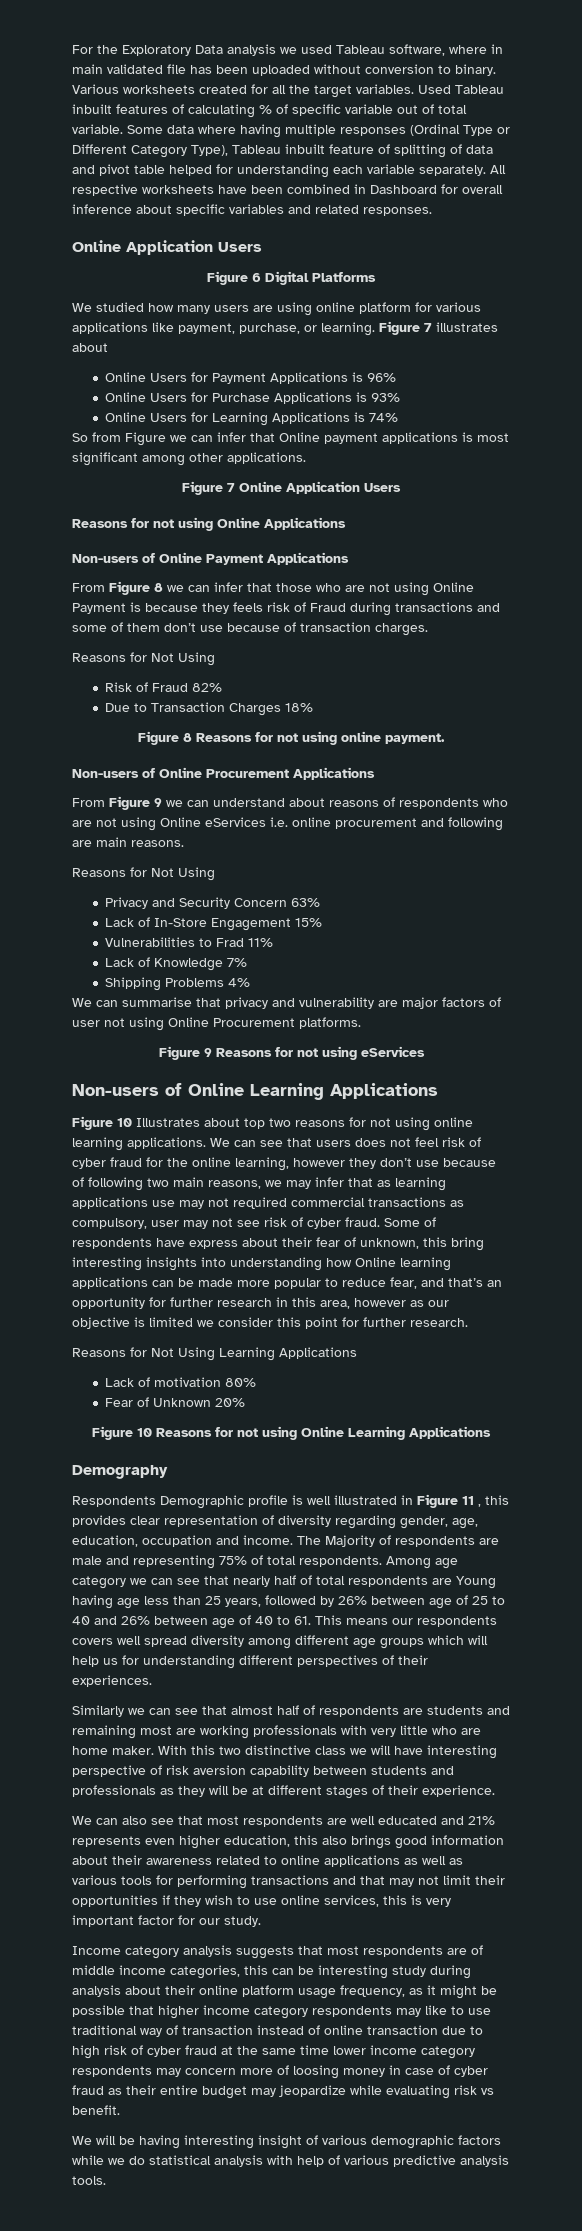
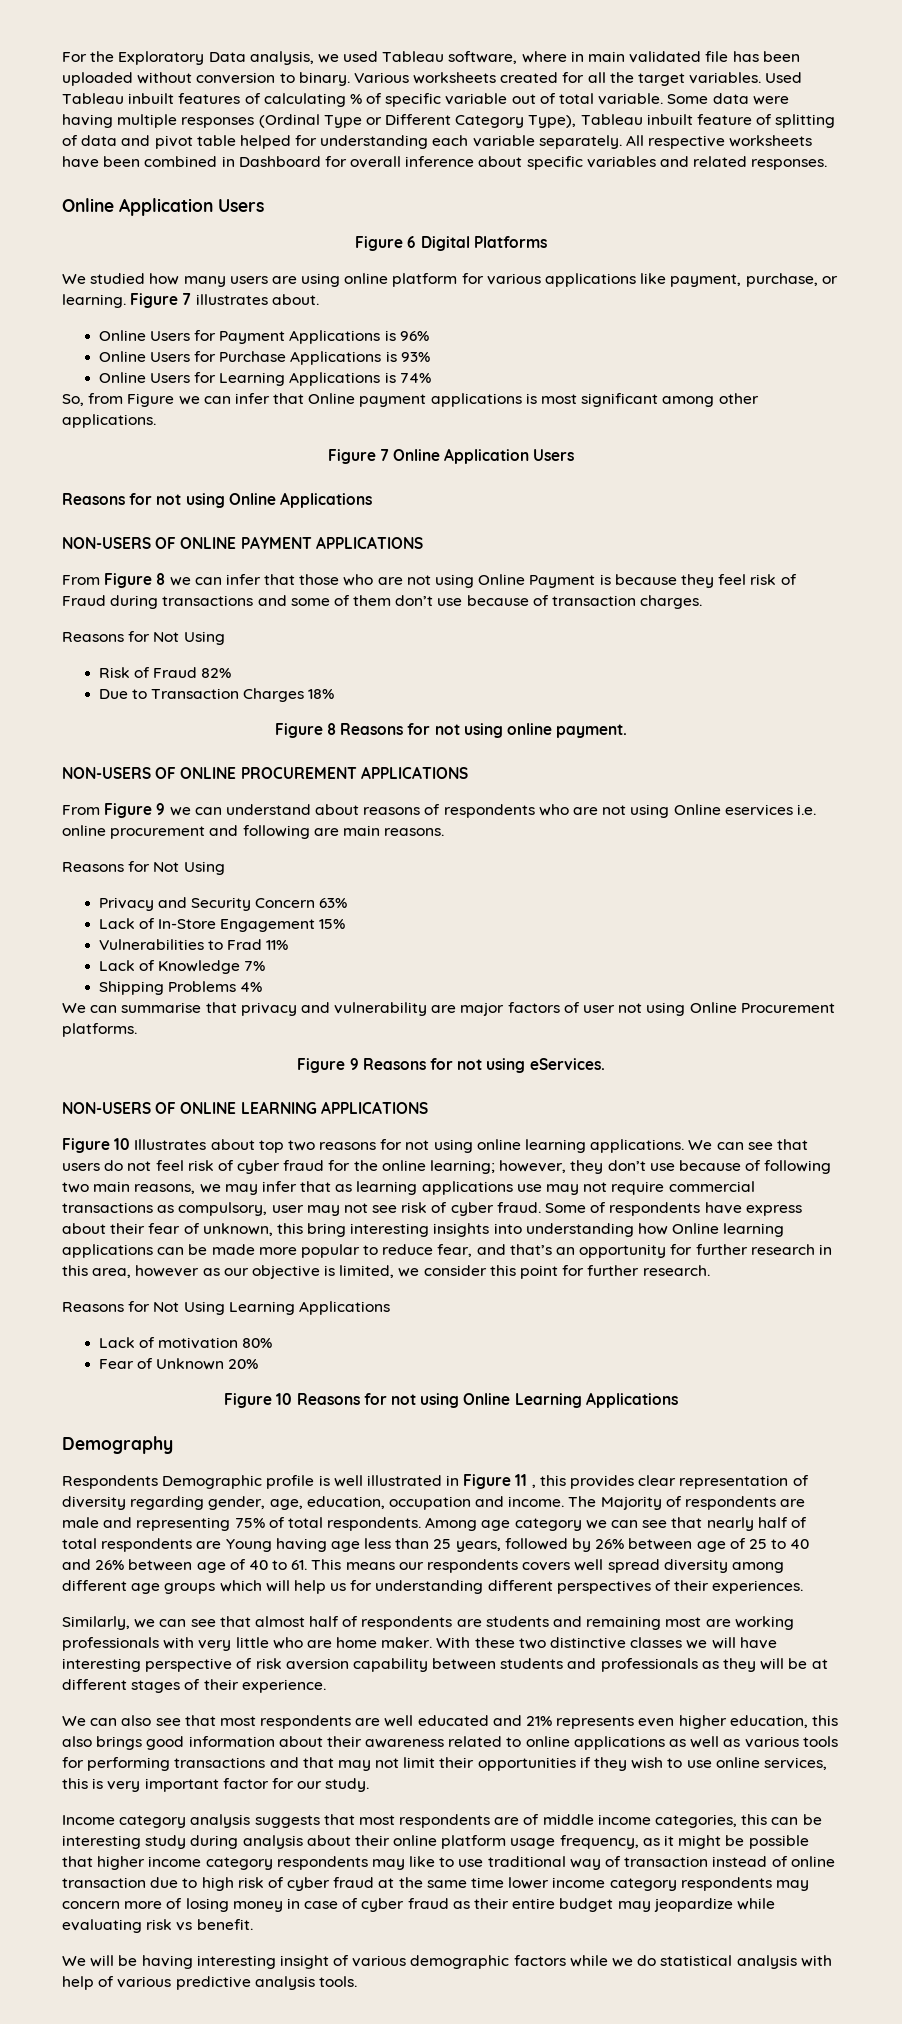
[227,44,276,56] analysis -> [249,51,314,65] analysis,
[198,125,236,134] where -> [752,96,789,105] were
[72,343,108,352] about -> [271,294,319,305] about.
[72,433,88,442] So -> [62,394,84,406] So,
[72,552,349,565] Non-users of Online Payment Applications -> [62,536,423,549] NON-USERS OF ONLINE PAYMENT APPLICATIONS
[233,602,263,612] feels -> [718,574,747,585] feel
[72,767,375,780] Non-users of Online Procurement Applications -> [62,766,468,779] NON-USERS OF ONLINE PROCUREMENT APPLICATIONS
[205,817,266,827] eServices -> [724,804,793,816] eservices
[360,1046,425,1057] [72,1083,438,1100] eServices // Non-users of Online Learning Applications -> [529,1058,605,1070] [62,1101,428,1114] eServices. // NON-USERS OF ONLINE LEARNING APPLICATIONS
[355,1138,386,1147] does -> [104,1160,124,1171] do
[235,1157,345,1171] learning, however -> [430,1160,567,1174] learning; however,
[233,1197,287,1209] required -> [611,1181,665,1195] require
[149,1317,193,1327] limited -> [339,1265,395,1278] limited,
[72,1705,124,1717] Similarly -> [62,1616,130,1630] Similarly,
[191,1745,215,1755] this -> [474,1637,515,1648] these
[315,1746,346,1755] class -> [630,1637,683,1648] classes
[293,2065,339,2079] loosing -> [185,1898,229,1912] losing

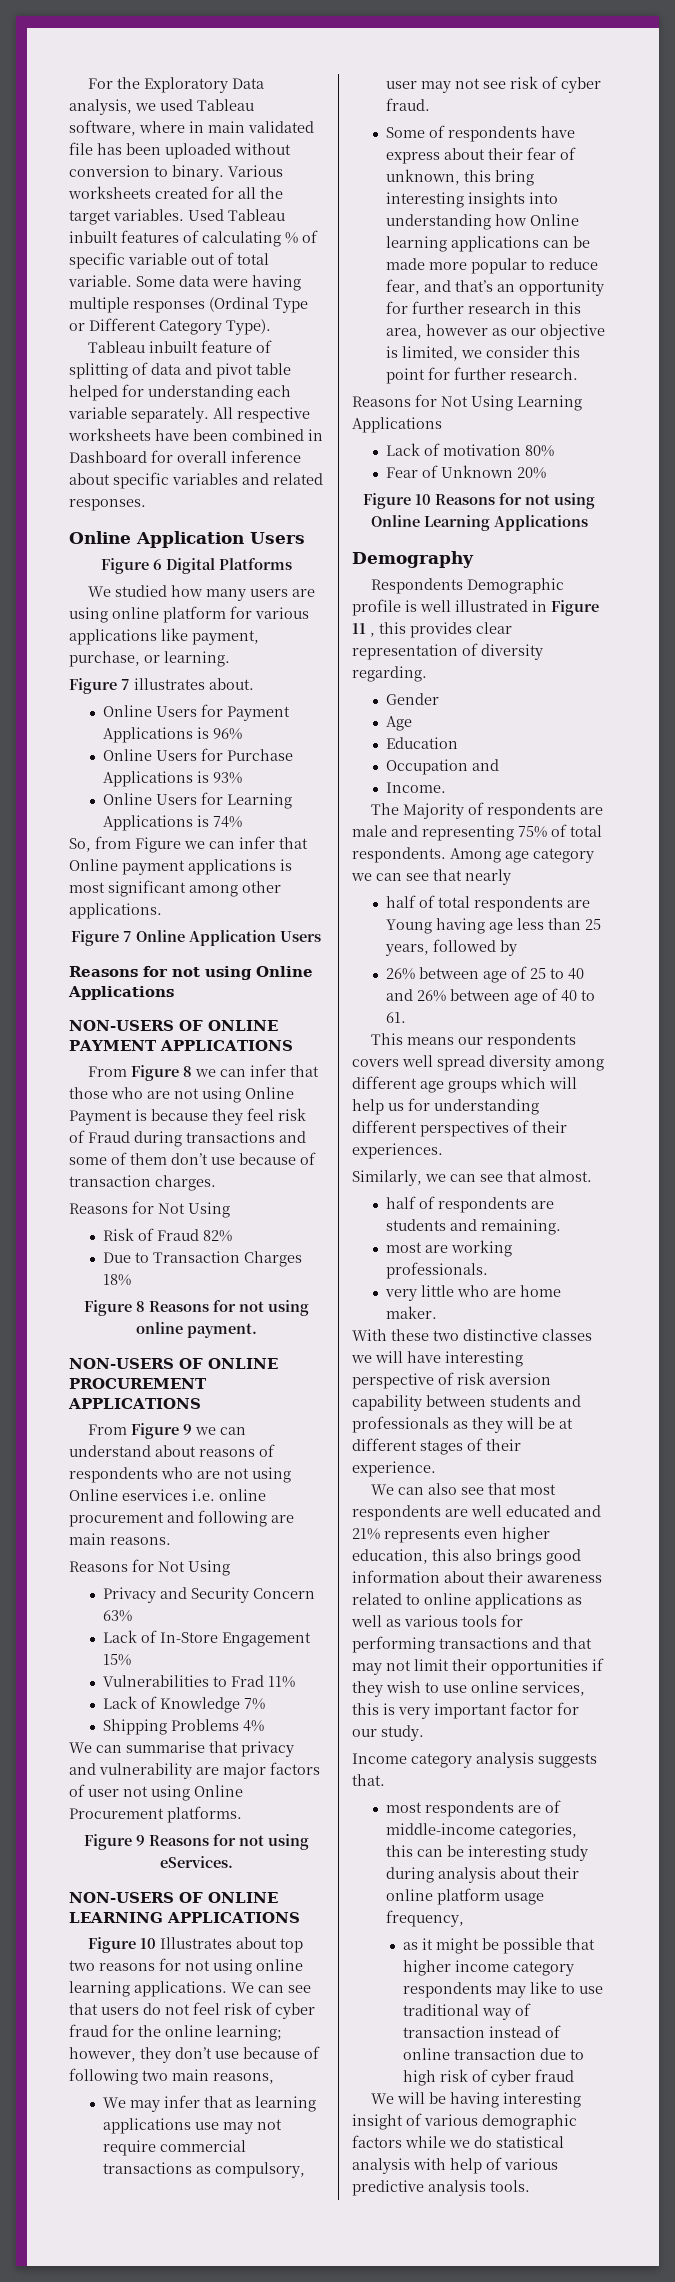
[528,115,577,128] Type), -> [226,319,271,335] Type). //
(126, 301) none -> (230, 659) //
[199,1184,221,1193] we -> [102,2097,126,2108] // We
(541, 1207) none -> (430, 104) //
[130,1496,565,1510] regarding gender, age, education, occupation and income. -> [352,666,427,682] [385,693,439,705] [385,716,412,731] [385,737,458,749] [385,759,499,775] [385,782,446,793] regarding. // Gender // Age // Education // Occupation and // Income. //
(754, 1524) none -> (511, 877) //
(592, 1545) none -> (517, 948) //
(308, 1565) none -> (406, 1017) //
[254,1616,305,1627] almost -> [539,1170,592,1182] almost. //
[586,1616,662,1630] remaining -> [480,1219,561,1235] remaining. //
[62,1637,195,1651] professionals with -> [385,1262,488,1279] professionals. //
(433, 1642) none -> (437, 1312) //
[323,1814,355,1825] that -> [352,1774,385,1786] that. //
[542,1814,651,1825] middle income -> [385,1823,495,1835] middle-income
(639, 1842) none -> (464, 1918) //
[378,1877,809,1891] [62,1898,775,1912] [62,1919,253,1933] at the same time lower income category respondents may concern more of losing money in case of cyber fraud as their entire budget may jeopardize while evaluating risk vs benefit. -> (575, 2075) none

